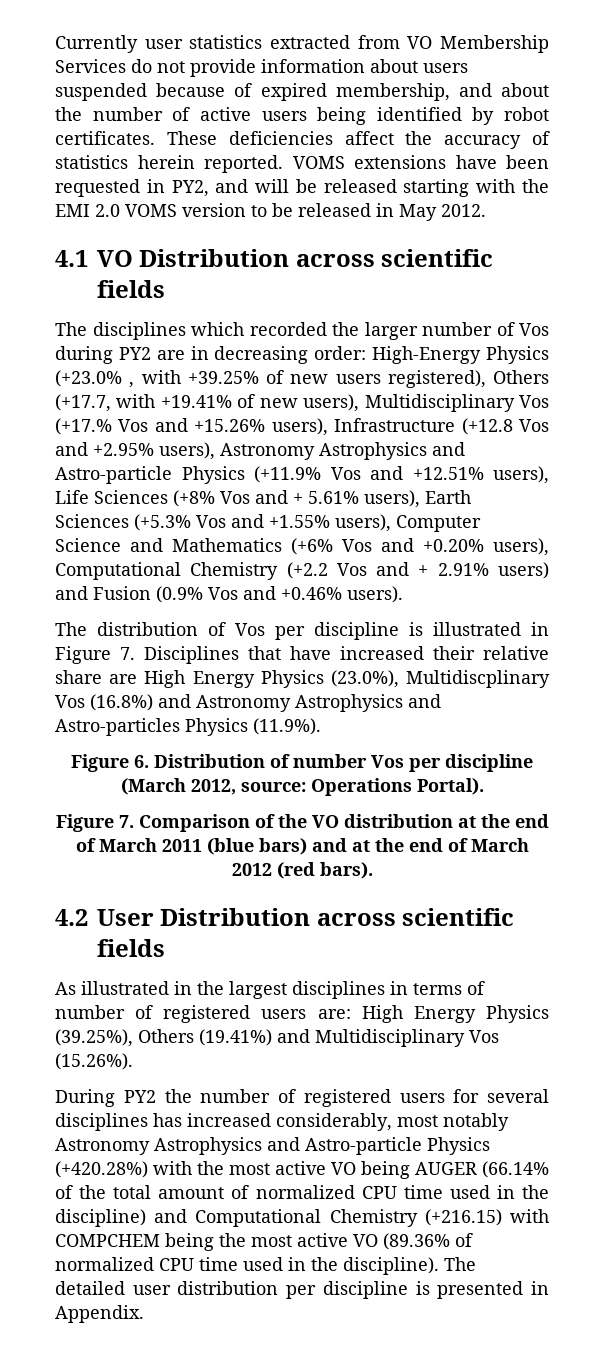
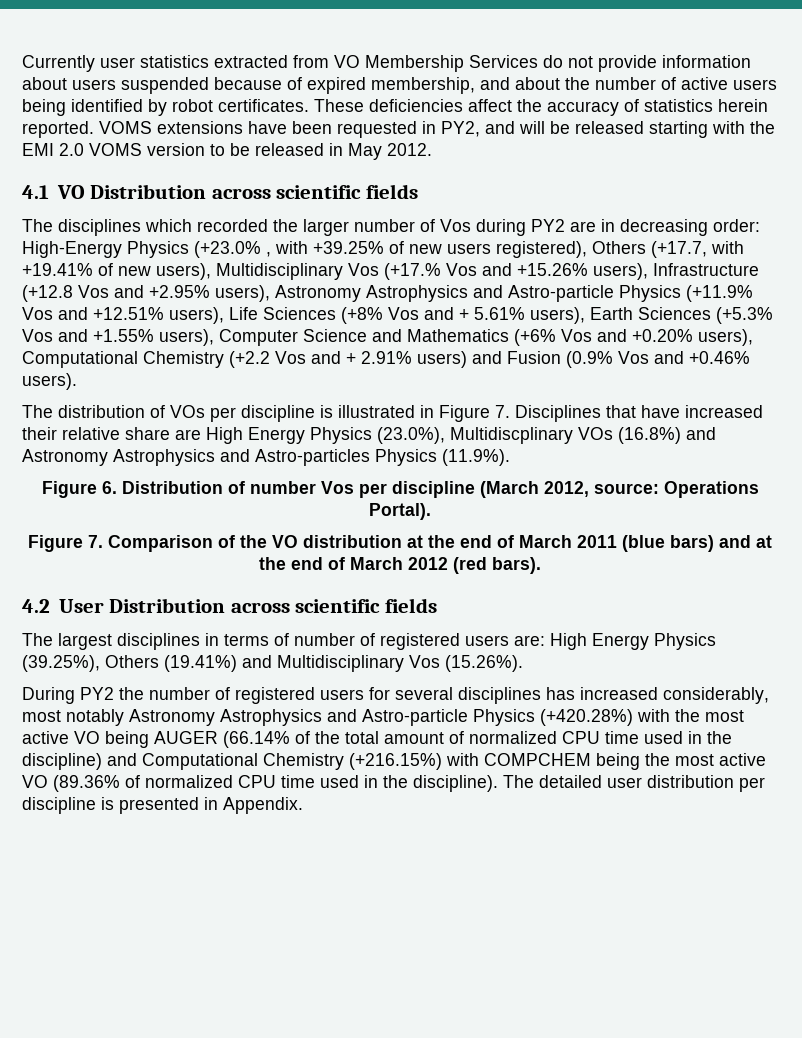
[235,623,265,636] Vos -> [170,405,205,418] VOs
[55,695,85,708] Vos -> [578,427,613,440] VOs
[55,981,224,995] As illustrated in the -> [22,633,53,646] The
[424,1209,502,1226] (+216.15) -> [349,753,442,770] (+216.15%)

